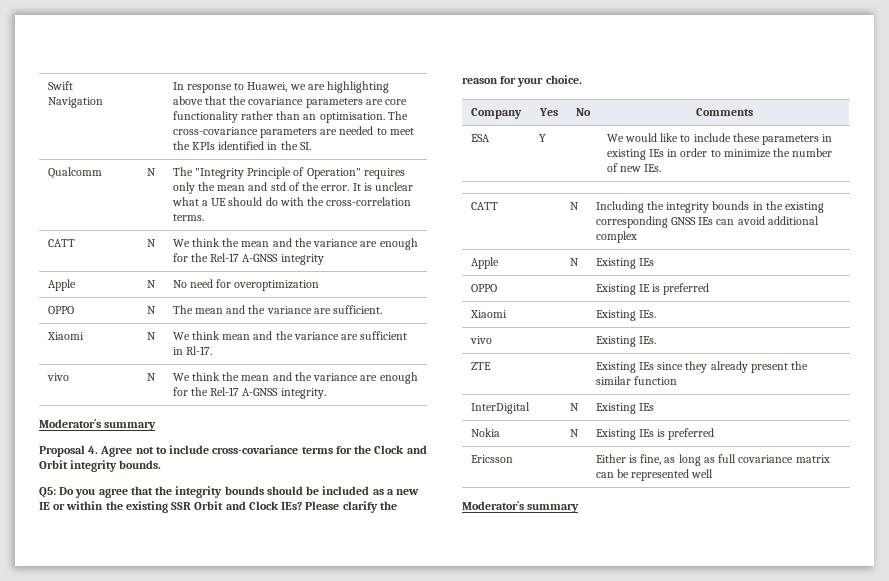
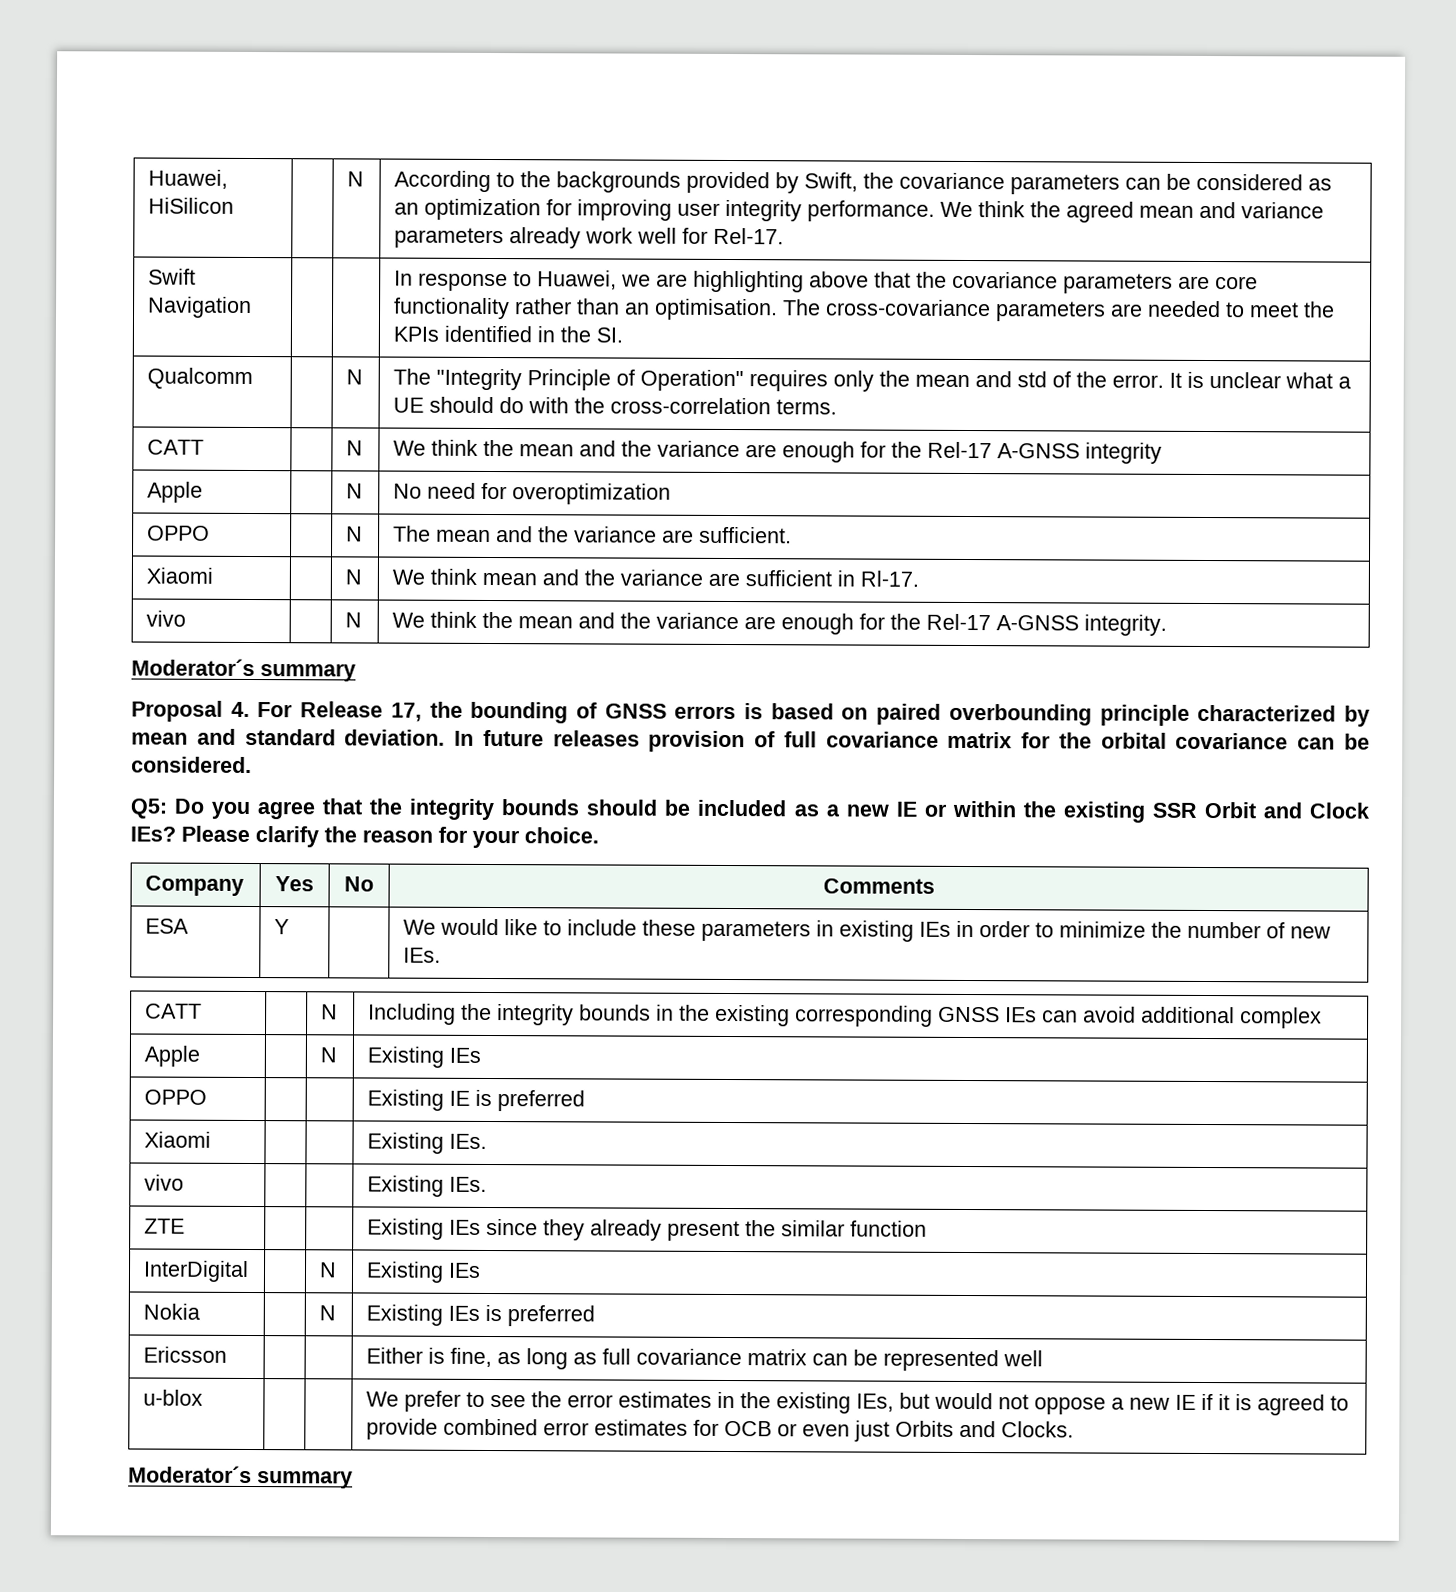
(47, 85) none -> [148,169,229,189] [148,197,235,214] [347,171,365,187] [394,170,1333,195] [394,198,1325,223] [394,227,785,249] Huawei, HiSilicon | | N | According to the backgrounds provided by Swift, the covariance parameters can be considered as an optimization for improving user integrity performance. We think the agreed mean and variance parameters already work well for Rel-17. //
[100,445,427,457] [39,460,162,472] Agree not to include cross-covariance terms for the Clock and Orbit integrity bounds. -> [257,701,1371,727] [131,728,1370,753] [131,756,252,774] For Release 17, the bounding of GNSS errors is based on paired overbounding principle characterized by mean and standard deviation. In future releases provision of full covariance matrix for the orbital covariance can be considered.
(714, 473) none -> [143,1389,204,1406] [366,1390,1350,1416] [366,1418,1075,1442] // u-blox | | | We prefer to see the error estimates in the existing IEs, but would not oppose a new IE if it is agreed to provide combined error estimates for OCB or even just Orbits and Clocks.

